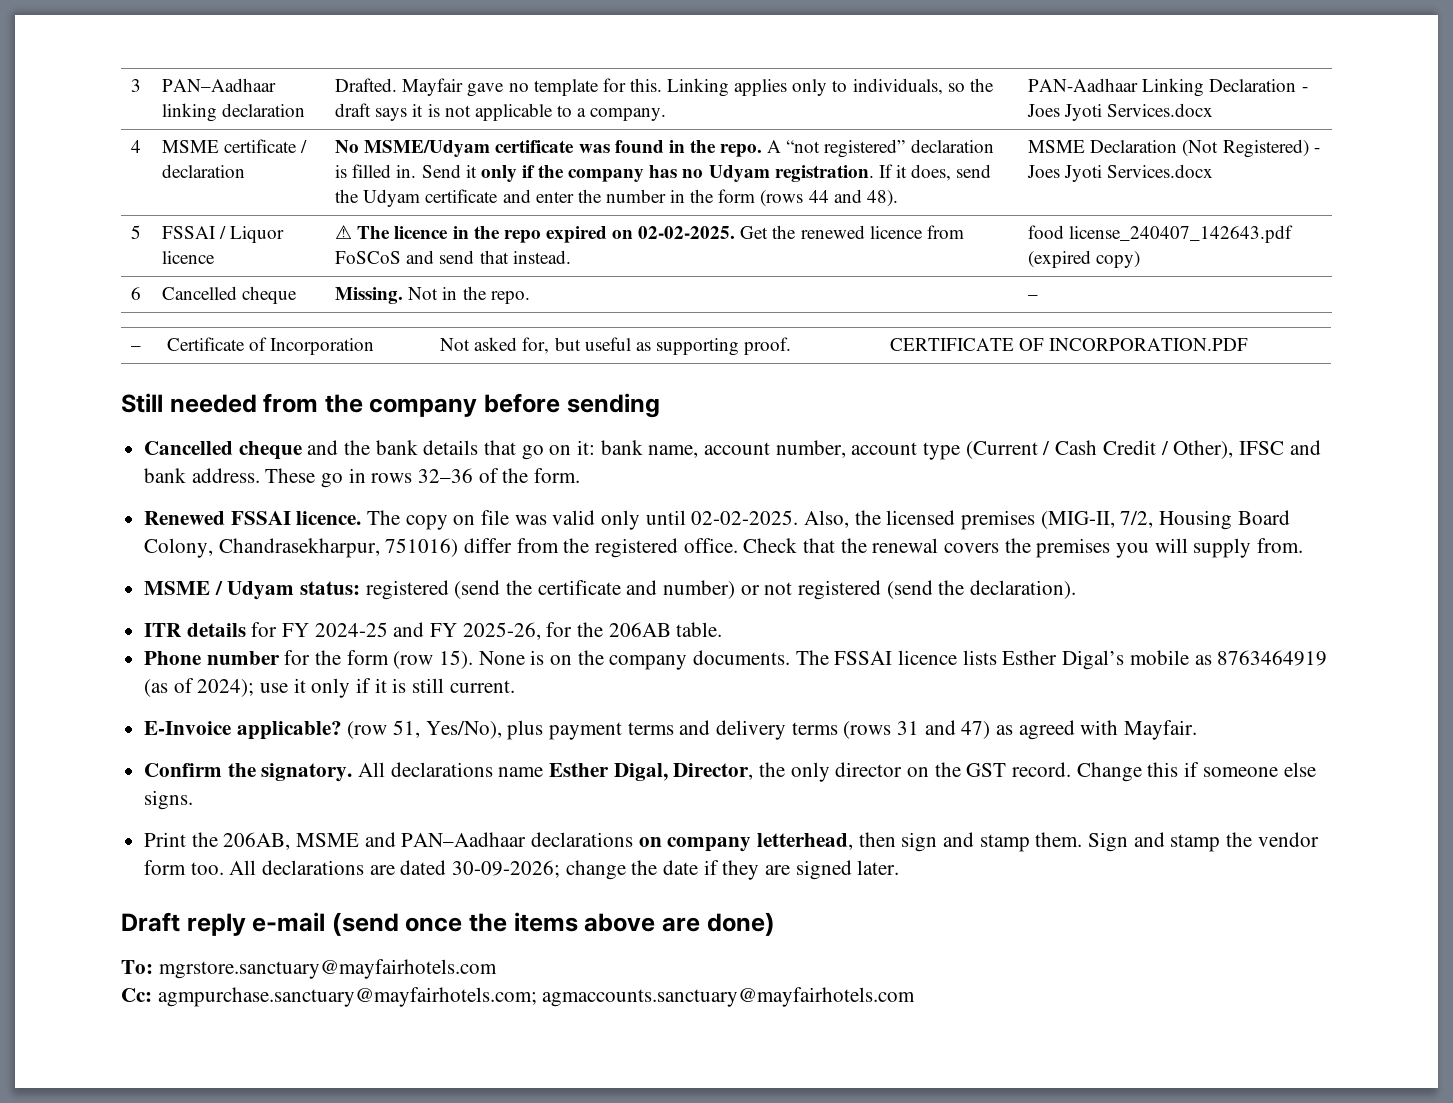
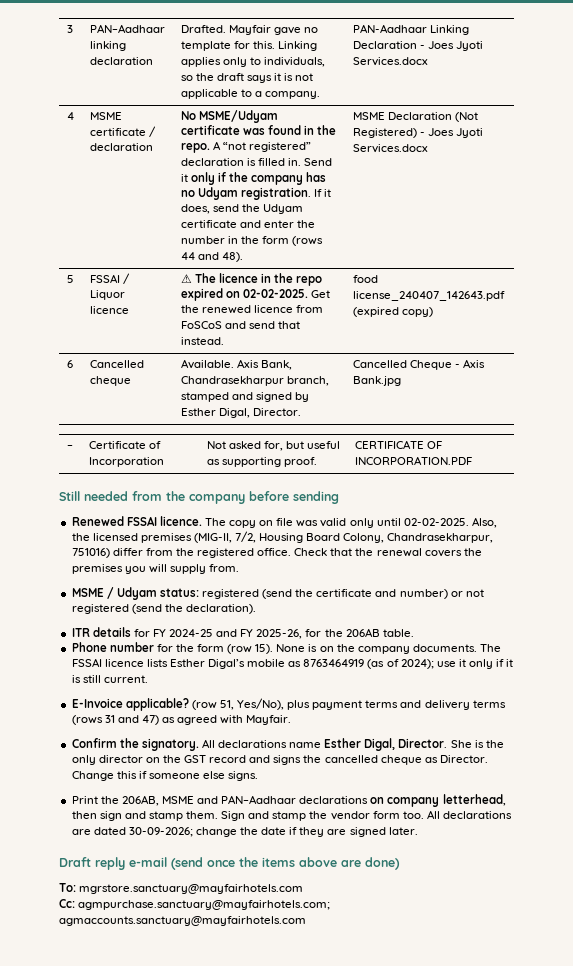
[335,286,530,304] [1028,295,1039,300] Missing. Not in the repo. | – -> [180,359,292,370] [180,376,329,386] [180,392,309,402] [180,408,301,418] [352,359,485,370] [352,376,401,386] Available. Axis Bank, Chandrasekharpur branch, stamped and signed by Esther Digal, Director. | Cancelled Cheque - Axis Bank.jpg
[144,440,1321,460] [144,468,581,488] // Cancelled cheque and the bank details that go on it: bank name, account number, account type (Current / Cash Credit / Other), IFSC and bank address. These go in rows 32–36 of the form. -> (339, 497) none
[673,763,754,780] Director, -> [398,738,484,748] Director. She is
[1012,762,1072,777] record. -> [209,755,488,765] record and signs the cancelled cheque as Director.

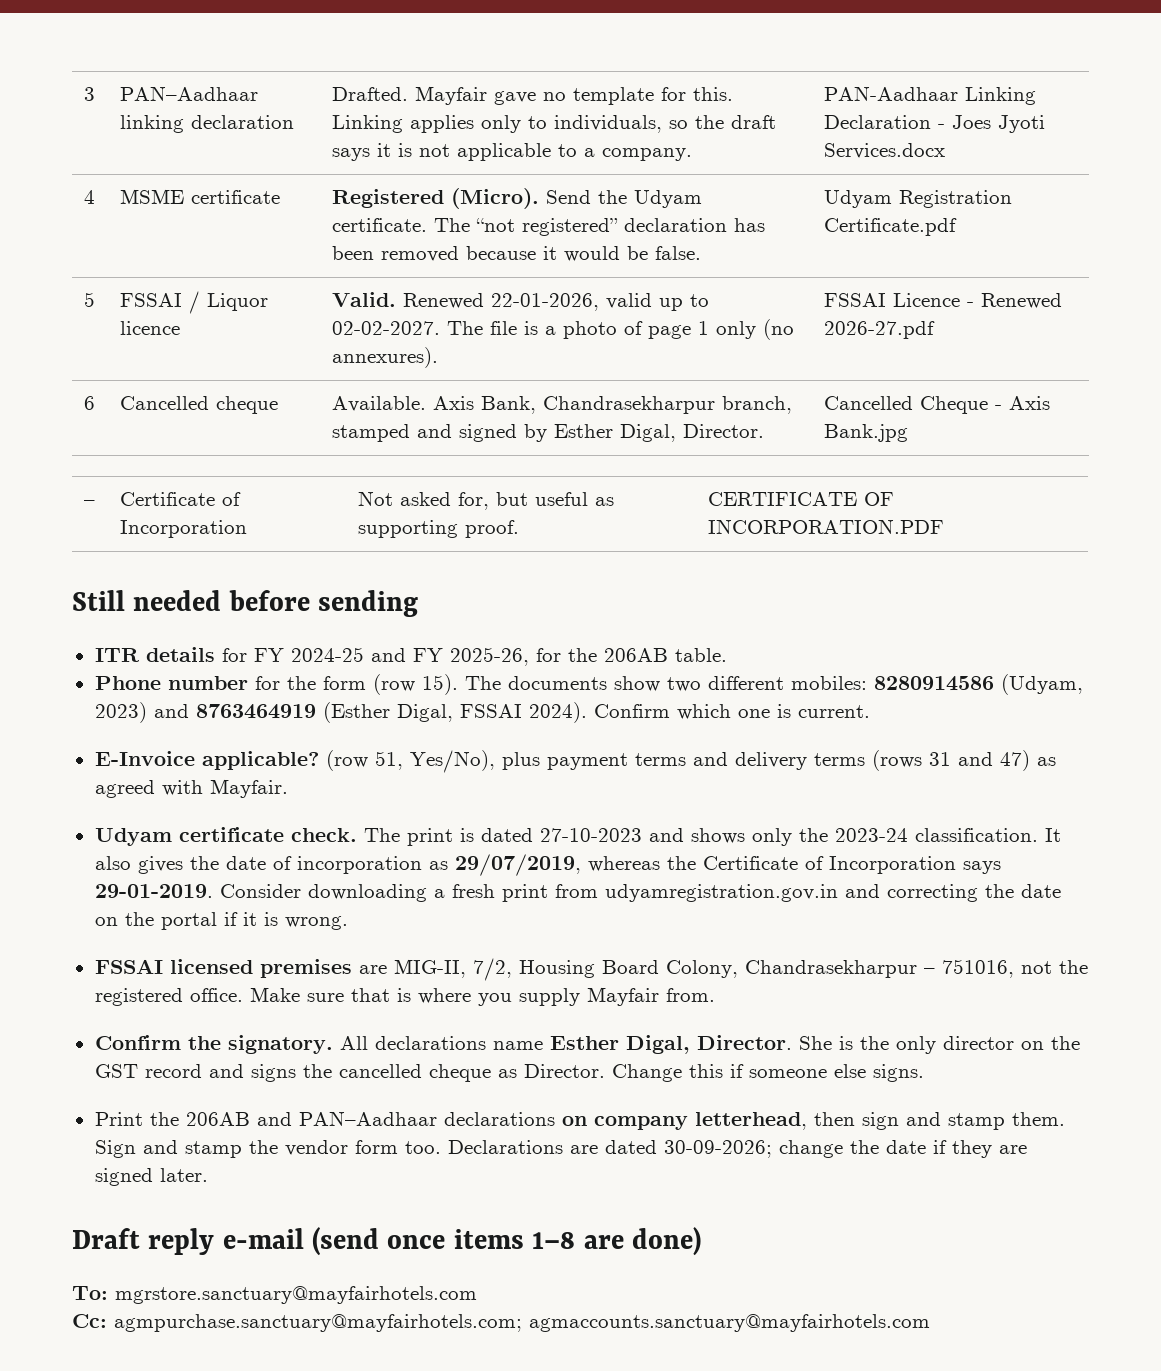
[148,126,156,137] [89,143,153,151] [180,110,278,123] [180,125,337,135] [180,141,311,153] [180,158,333,166] [180,172,327,185] [180,187,332,200] [180,204,303,214] [180,220,315,228] [180,236,324,246] [180,252,243,262] [352,112,478,122] [352,128,483,138] [352,144,428,153] / declaration | No MSME/Udyam certificate was found in the repo. A “not registered” declaration is filled in. Send it only if the company has no Udyam registration. If it does, send the Udyam certificate and enter the number in the form (rows 44 and 48). | MSME Declaration (Not Registered) - Joes Jyoti Services.docx -> [332,188,703,209] [332,218,766,236] [332,246,702,262] [824,190,1013,208] [824,218,958,236] | Registered (Micro). Send the Udyam certificate. The “not registered” declaration has been removed because it would be false. | Udyam Registration Certificate.pdf
[180,273,323,286] [180,288,330,301] [180,305,323,314] [180,321,300,329] [180,337,224,345] [352,275,378,283] [352,291,505,301] [352,307,433,317] ⚠ The licence in the repo expired on 02-02-2025. Get the renewed licence from FoSCoS and send that instead. | food license_240407_142643.pdf (expired copy) -> [332,292,710,311] [332,319,795,340] [332,347,439,368] [824,293,1063,309] [824,321,936,339] Valid. Renewed 22-01-2026, valid up to 02-02-2027. The file is a photo of page 1 only (no annexures). | FSSAI Licence - Renewed 2026-27.pdf
[132,491,245,504] from the company -> (222, 600) none
[71,516,497,528] [71,531,494,543] [71,548,482,558] [71,564,240,574] [71,587,484,600] [71,604,256,614] // Renewed FSSAI licence. The copy on file was valid only until 02-02-2025. Also, the licensed premises (MIG-II, 7/2, Housing Board Colony, Chandrasekharpur, 751016) differ from the registered office. Check that the renewal covers the premises you will supply from. // MSME / Udyam status: registered (send the certificate and number) or not registered (send the declaration). -> (419, 603) none
[276,644,502,654] [71,658,514,669] [71,675,101,683] None is on the company documents. The FSSAI licence lists Esther Digal’s mobile as 8763464919 (as of 2024); use it only if it is still -> [464,674,1083,695] [94,702,791,723] The documents show two different mobiles: 8280914586 (Udyam, 2023) and 8763464919 (Esther Digal, FSSAI 2024). Confirm which one is
(292, 720) none -> [94,827,1061,846] [94,854,1001,876] [94,884,1061,902] [94,912,348,930] [94,958,1088,981] [94,987,715,1006] // Udyam certificate check. The print is dated 27-10-2023 and shows only the 2023-24 classification. It also gives the date of incorporation as 29/07/2019, whereas the Certificate of Incorporation says 29-01-2019. Consider downloading a fresh print from udyamregistration.gov.in and correcting the date on the portal if it is wrong. // FSSAI licensed premises are MIG-II, 7/2, Housing Board Colony, Chandrasekharpur – 751016, not the registered office. Make sure that is where you supply Mayfair from.
[121,795,194,806] 206AB, MSME -> [185,1112,250,1126] 206AB
[426,810,513,819] All declarations -> [447,1140,563,1154] Declarations
[239,857,337,867] the items above -> [453,1229,576,1249] items 1–8

